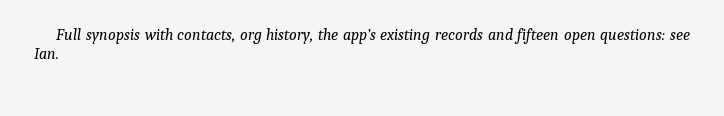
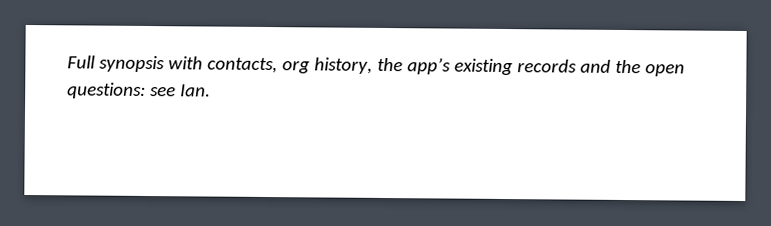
[514,28,560,44] fifteen -> [614,59,641,74] the

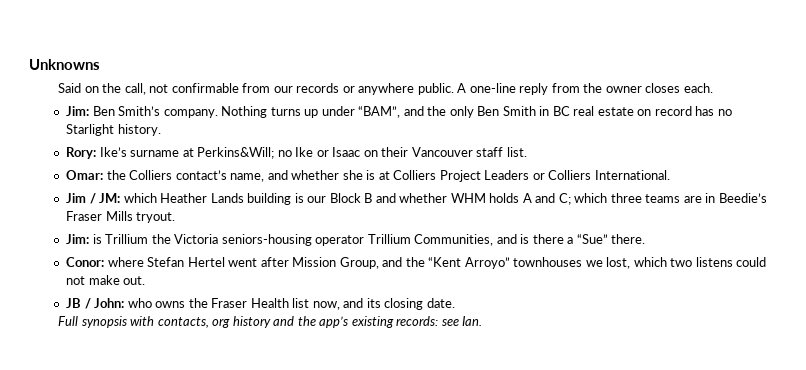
(67, 62) none -> [29,59,100,70] [58,83,713,95] [66,106,732,118] [66,124,161,136] [66,147,527,159] [66,170,670,182] [66,193,767,205] [66,211,176,223] [66,234,646,246] [66,257,767,269] [66,275,146,285] [66,298,455,310] Unknowns // Said on the call, not confirmable from our records or anywhere public. A one-line reply from the owner closes each. // Jim: Ben Smith’s company. Nothing turns up under “BAM”, and the only Ben Smith in BC real estate on record has no Starlight history. // Rory: Ike’s surname at Perkins&Will; no Ike or Isaac on their Vancouver staff list. // Omar: the Colliers contact’s name, and whether she is at Colliers Project Leaders or Colliers International. // Jim / JM: which Heather Lands building is our Block B and whether WHM holds A and C; which three teams are in Beedie’s Fraser Mills tryout. // Jim: is Trillium the Victoria seniors-housing operator Trillium Communities, and is there a “Sue” there. // Conor: where Stefan Hertel went after Mission Group, and the “Kent Arroyo” townhouses we lost, which two listens could not make out. // JB / John: who owns the Fraser Health list now, and its closing date. //
[313,57,373,74] history, -> [232,316,295,328] history and
[516,59,685,77] [67,82,146,99] records and the open questions: -> [396,316,439,326] records:

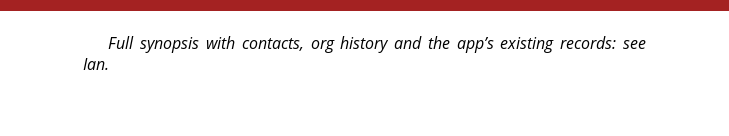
[29,59,100,70] [58,83,713,95] [66,106,732,118] [66,124,161,136] [66,147,527,159] [66,170,670,182] [66,193,767,205] [66,211,176,223] [66,234,646,246] [66,257,767,269] [66,275,146,285] [66,298,455,310] Unknowns // Said on the call, not confirmable from our records or anywhere public. A one-line reply from the owner closes each. // Jim: Ben Smith’s company. Nothing turns up under “BAM”, and the only Ben Smith in BC real estate on record has no Starlight history. // Rory: Ike’s surname at Perkins&Will; no Ike or Isaac on their Vancouver staff list. // Omar: the Colliers contact’s name, and whether she is at Colliers Project Leaders or Colliers International. // Jim / JM: which Heather Lands building is our Block B and whether WHM holds A and C; which three teams are in Beedie’s Fraser Mills tryout. // Jim: is Trillium the Victoria seniors-housing operator Trillium Communities, and is there a “Sue” there. // Conor: where Stefan Hertel went after Mission Group, and the “Kent Arroyo” townhouses we lost, which two listens could not make out. // JB / John: who owns the Fraser Health list now, and its closing date. // -> (108, 42) none

